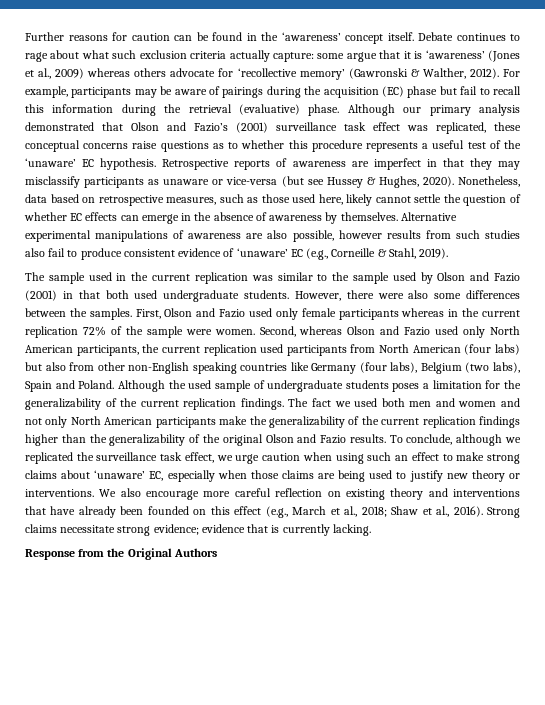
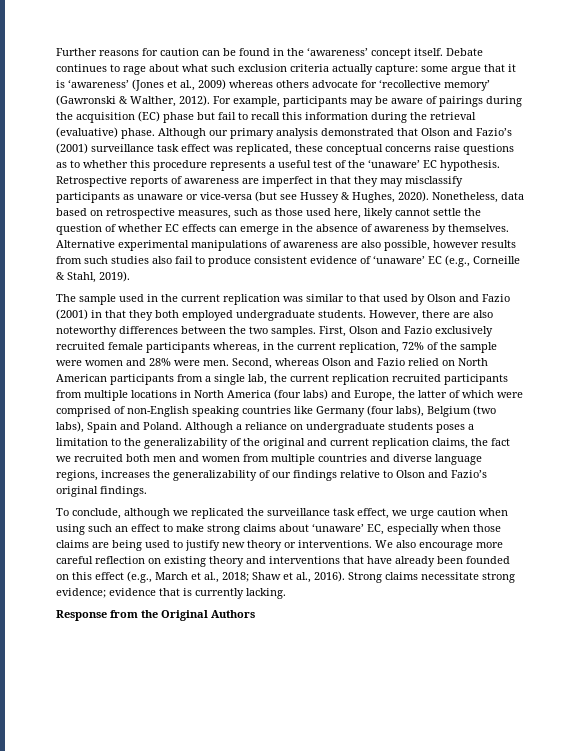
[332,272,389,284] the sample -> [359,294,380,302] that
[105,290,158,299] both used -> [129,310,233,321] they both employed
[377,290,462,299] were also some -> [453,310,493,318] [56,326,117,337] are also noteworthy
(87, 312) none -> [249,326,268,334] two
[249,308,298,320] used only -> [435,326,493,337] [56,342,105,350] exclusively recruited
[401,308,520,317] [25,326,78,338] whereas in the current replication -> [213,342,399,353] whereas, in the current replication,
[214,329,255,335] women. -> [85,358,229,366] women and 28% were men.
[435,326,521,338] [25,344,520,356] [25,362,125,371] used only North American participants, the current replication used participants from North American (four labs) but also from other -> [408,358,488,366] [56,374,508,385] [56,389,523,401] [56,406,125,417] relied on North American participants from a single lab, the current replication recruited participants from multiple locations in North America (four labs) and Europe, the latter of which were comprised of
[168,380,265,392] the used sample of -> [236,422,303,430] a reliance on
[485,380,522,389] [25,398,520,410] [25,416,520,428] [25,434,86,446] for the generalizability of the current replication findings. The fact we used both men and women and not only North American participants make the generalizability of the current replication findings higher than -> [111,438,121,446] to
[265,434,386,444] Olson and Fazio results. -> [307,438,510,449] [56,454,482,465] [56,470,487,481] [56,486,147,497] and current replication claims, the fact we recruited both men and women from multiple countries and diverse language regions, increases the generalizability of our findings relative to Olson and Fazio’s original findings. //

